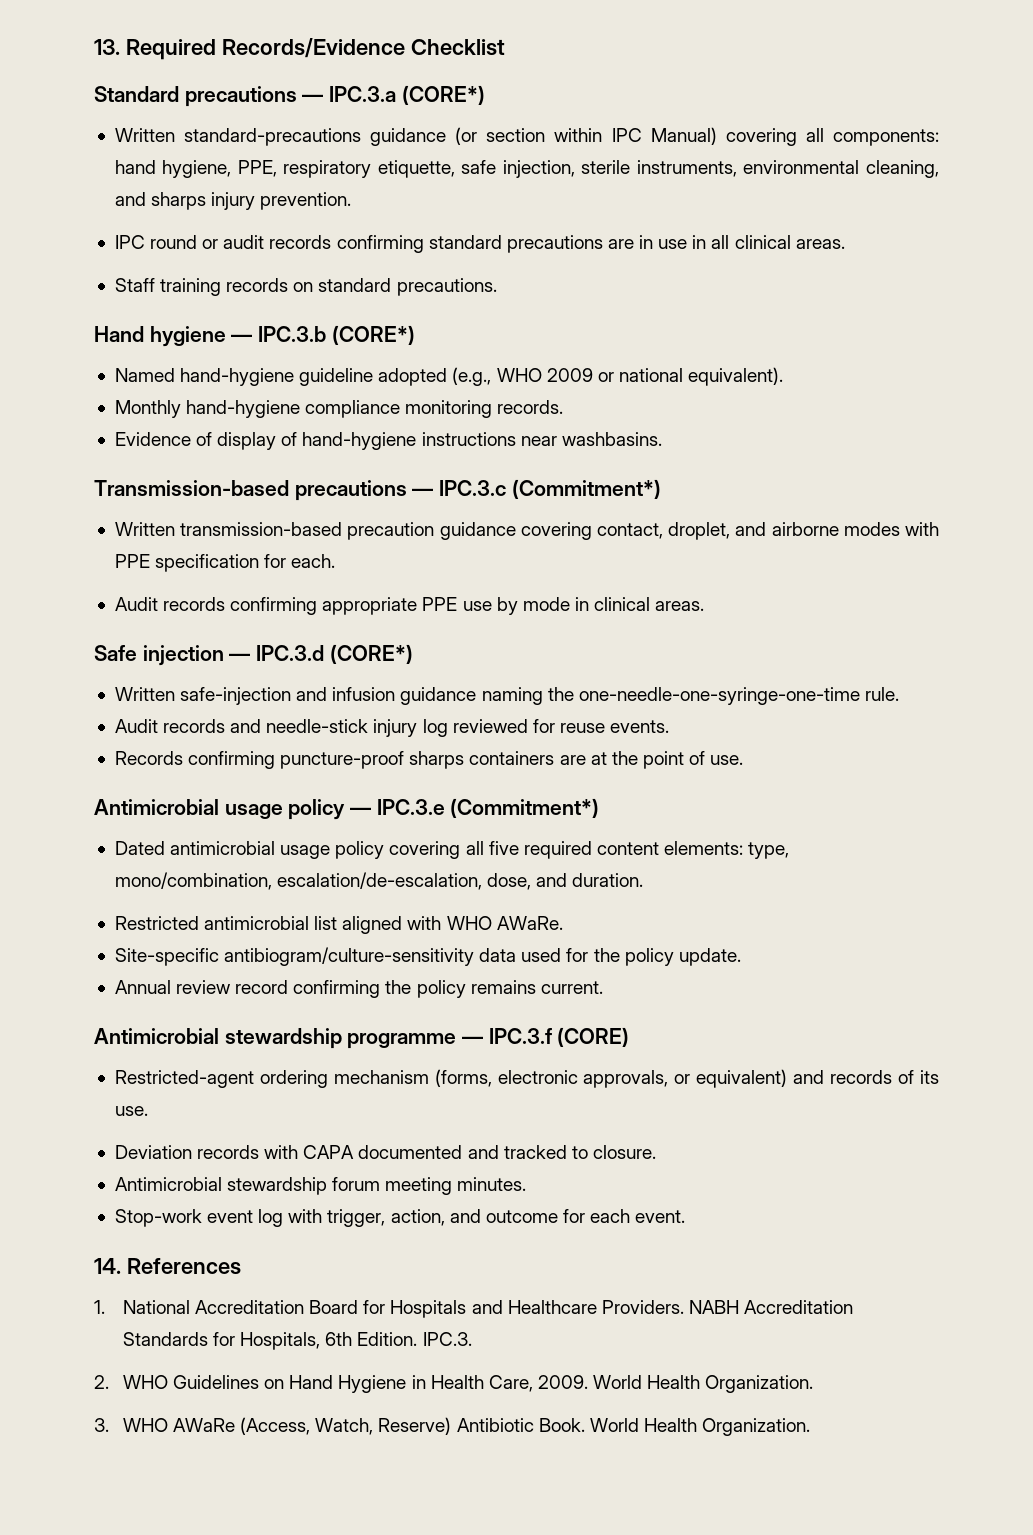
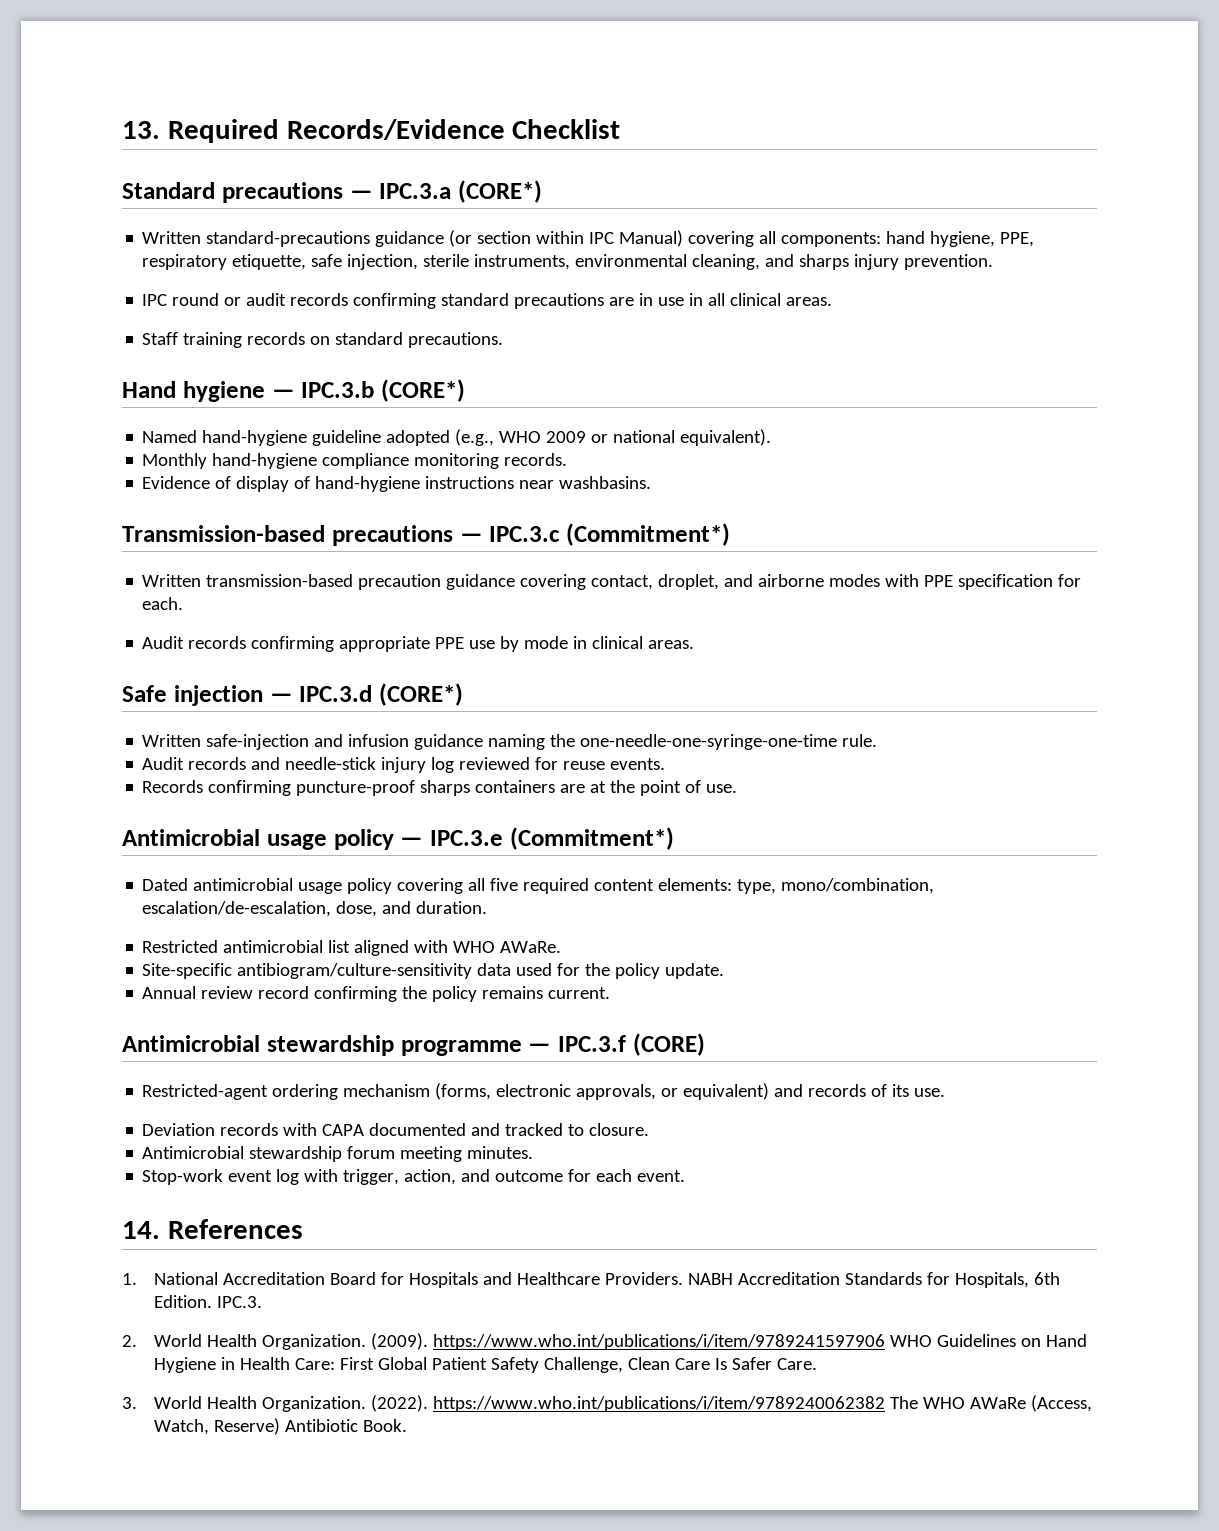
(109, 1382) none -> [153,1333,885,1350] World Health Organization. (2009). https://www.who.int/publications/i/item/9789241597906
[488,1375,814,1393] [94,1418,109,1432] Care, 2009. World Health Organization. // 3. -> [294,1357,817,1373] [122,1395,918,1412] Care: First Global Patient Safety Challenge, Clean Care Is Safer Care. // 3. World Health Organization. (2022). https://www.who.int/publications/i/item/9789240062382 The
[589,1418,811,1436] World Health Organization. -> (407, 1425) none

